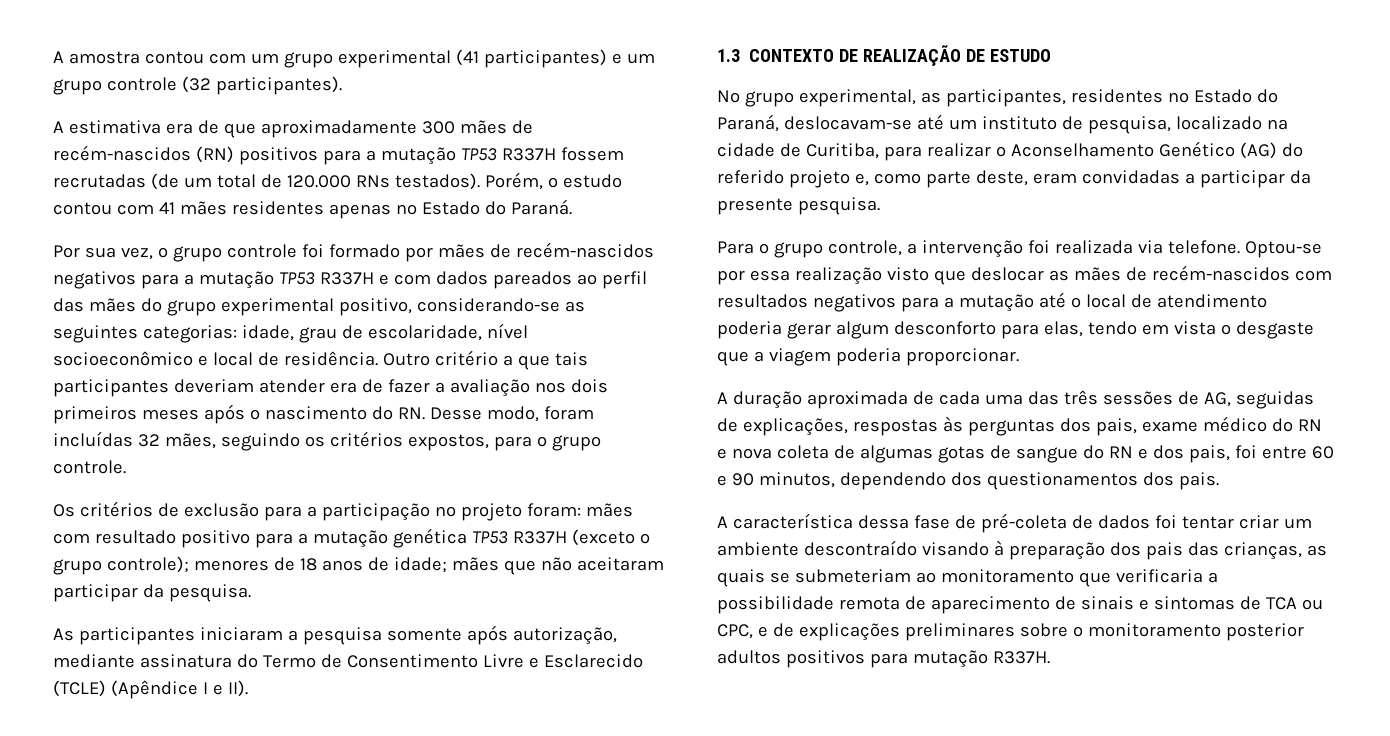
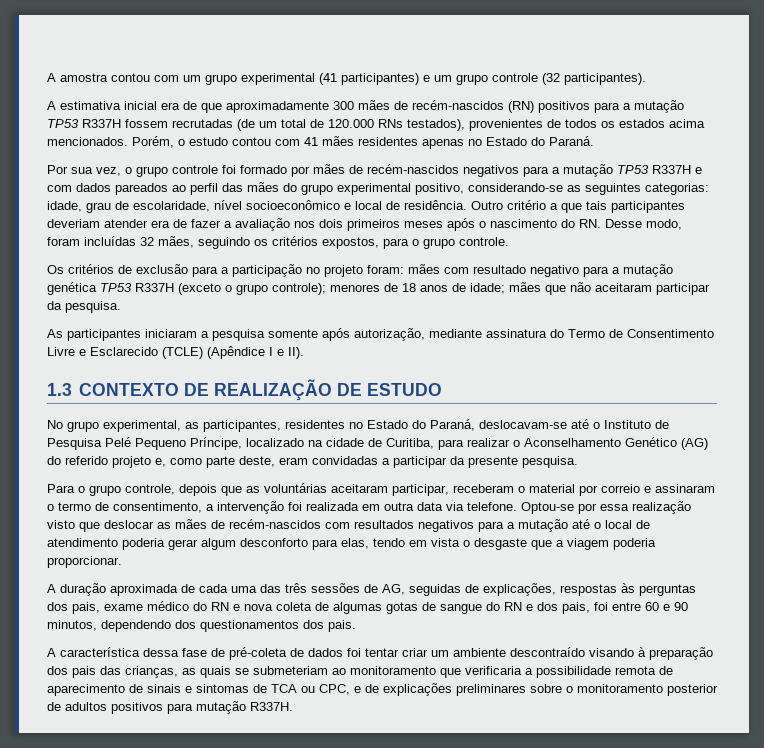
(161, 127) none -> [124,101,157,110] inicial
[394,173,480,190] testados). -> [407,119,705,131] [47,137,128,146] testados), provenientes de todos os estados acima mencionados.
[180,530,250,548] positivo -> [530,265,579,277] negativo
[948,116,1171,134] um instituto de pesquisa, -> [593,420,669,429] [47,437,242,450] o Instituto de Pesquisa Pelé Pequeno Príncipe,
(902, 248) none -> [179,483,715,496] [47,502,202,513] depois que as voluntárias aceitaram participar, receberam o material por correio e assinaram o termo de consentimento,
(1133, 247) none -> [362,502,443,511] em outra data
(1304, 632) none -> [47,702,61,711] de

